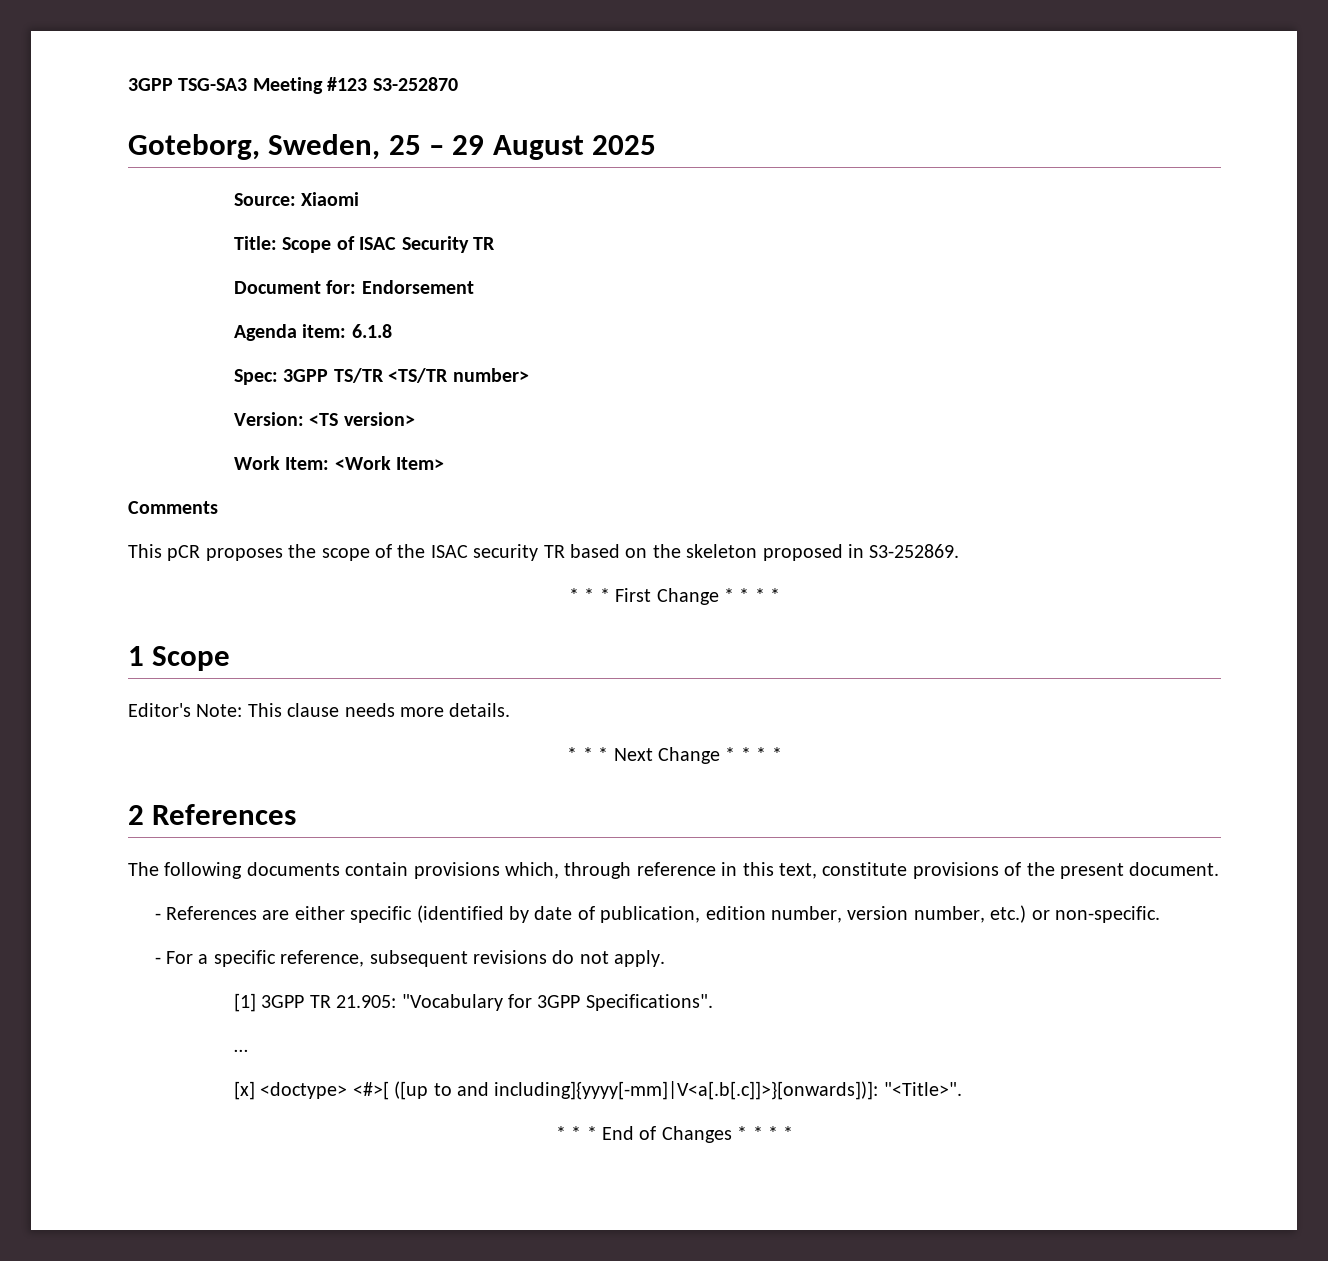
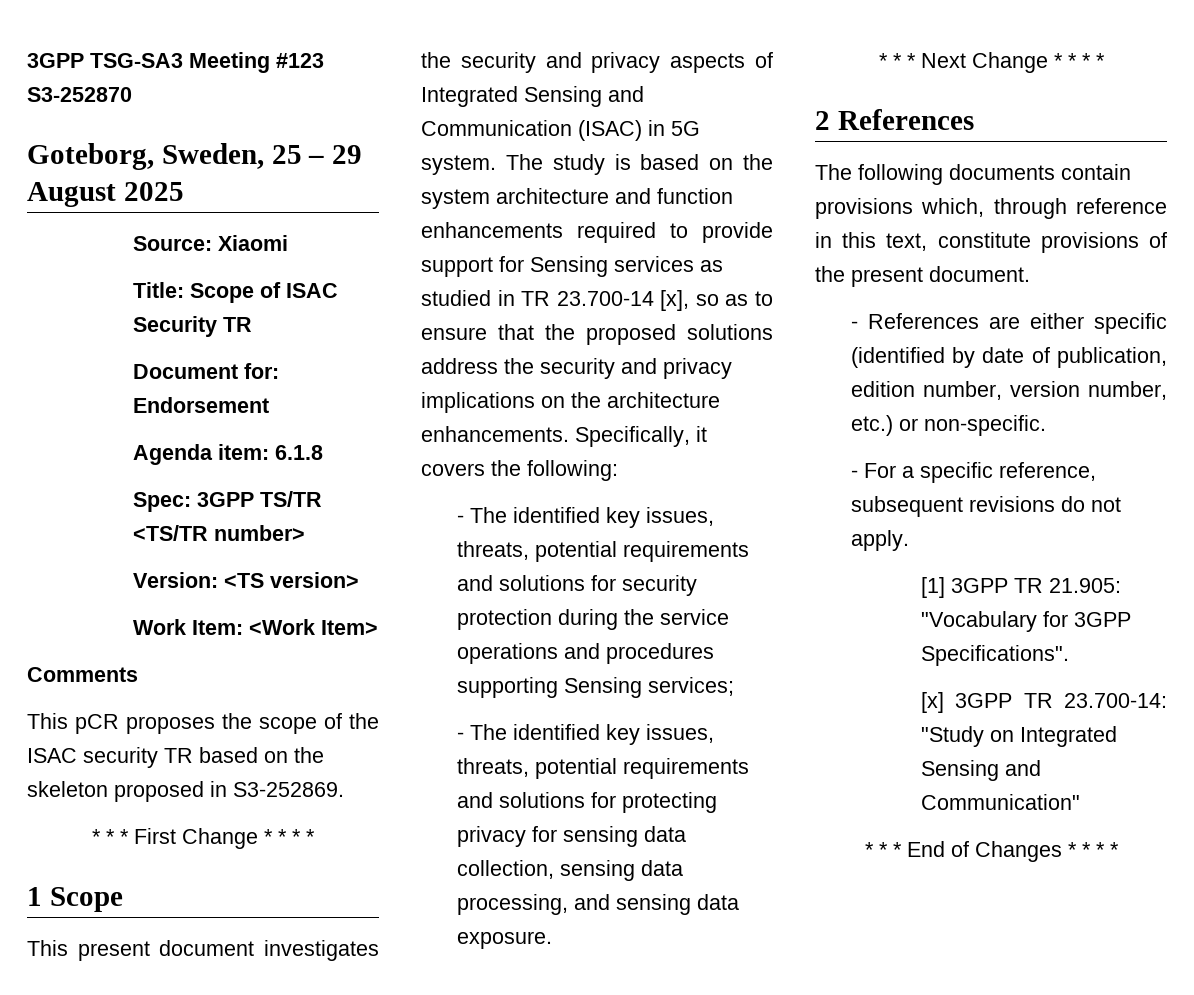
[128,703,511,717] Editor's Note: This clause needs more details. -> [27,940,379,961] [421,52,773,73] [421,86,644,107] [421,120,700,141] [421,154,773,175] [421,188,733,209] [421,222,773,243] [421,256,723,277] [421,290,773,311] [421,324,773,345] [421,358,732,379] [421,392,720,413] [421,426,707,447] [421,460,618,481] [456,507,714,528] [456,541,749,562] [456,575,697,596] [456,609,729,630] [456,643,714,664] [456,677,734,698] [456,724,714,745] [456,758,749,779] [456,792,717,813] [456,826,686,847] [456,860,683,881] [456,894,739,915] [456,931,552,949] This present document investigates the security and privacy aspects of Integrated Sensing and Communication (ISAC) in 5G system. The study is based on the system architecture and function enhancements required to provide support for Sensing services as studied in TR 23.700-14 [x], so as to ensure that the proposed solutions address the security and privacy implications on the architecture enhancements. Specifically, it covers the following: // - The identified key issues, threats, potential requirements and solutions for security protection during the service operations and procedures supporting Sensing services; // - The identified key issues, threats, potential requirements and solutions for protecting privacy for sensing data collection, sensing data processing, and sensing data exposure.
[233,1049,248,1052] // … -> (1069, 655) none
[260,1081,962,1100] <doctype> <#>[ ([up to and including]{yyyy[-mm]|V<a[.b[.c]]>}[onwards])]: "<Title>". -> [955,693,1167,708] [920,726,1117,747] [920,760,1041,781] [920,794,1080,810] 3GPP TR 23.700-14: "Study on Integrated Sensing and Communication"

